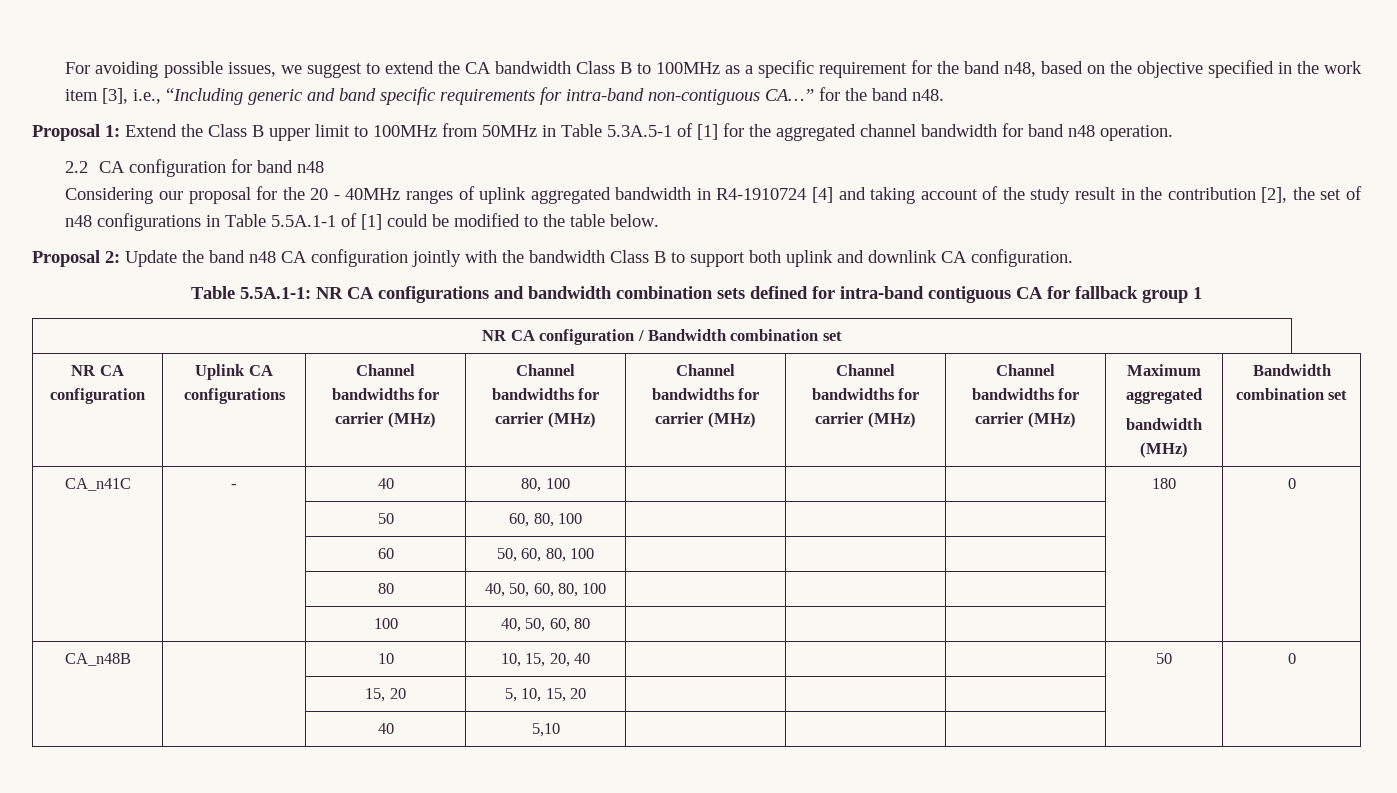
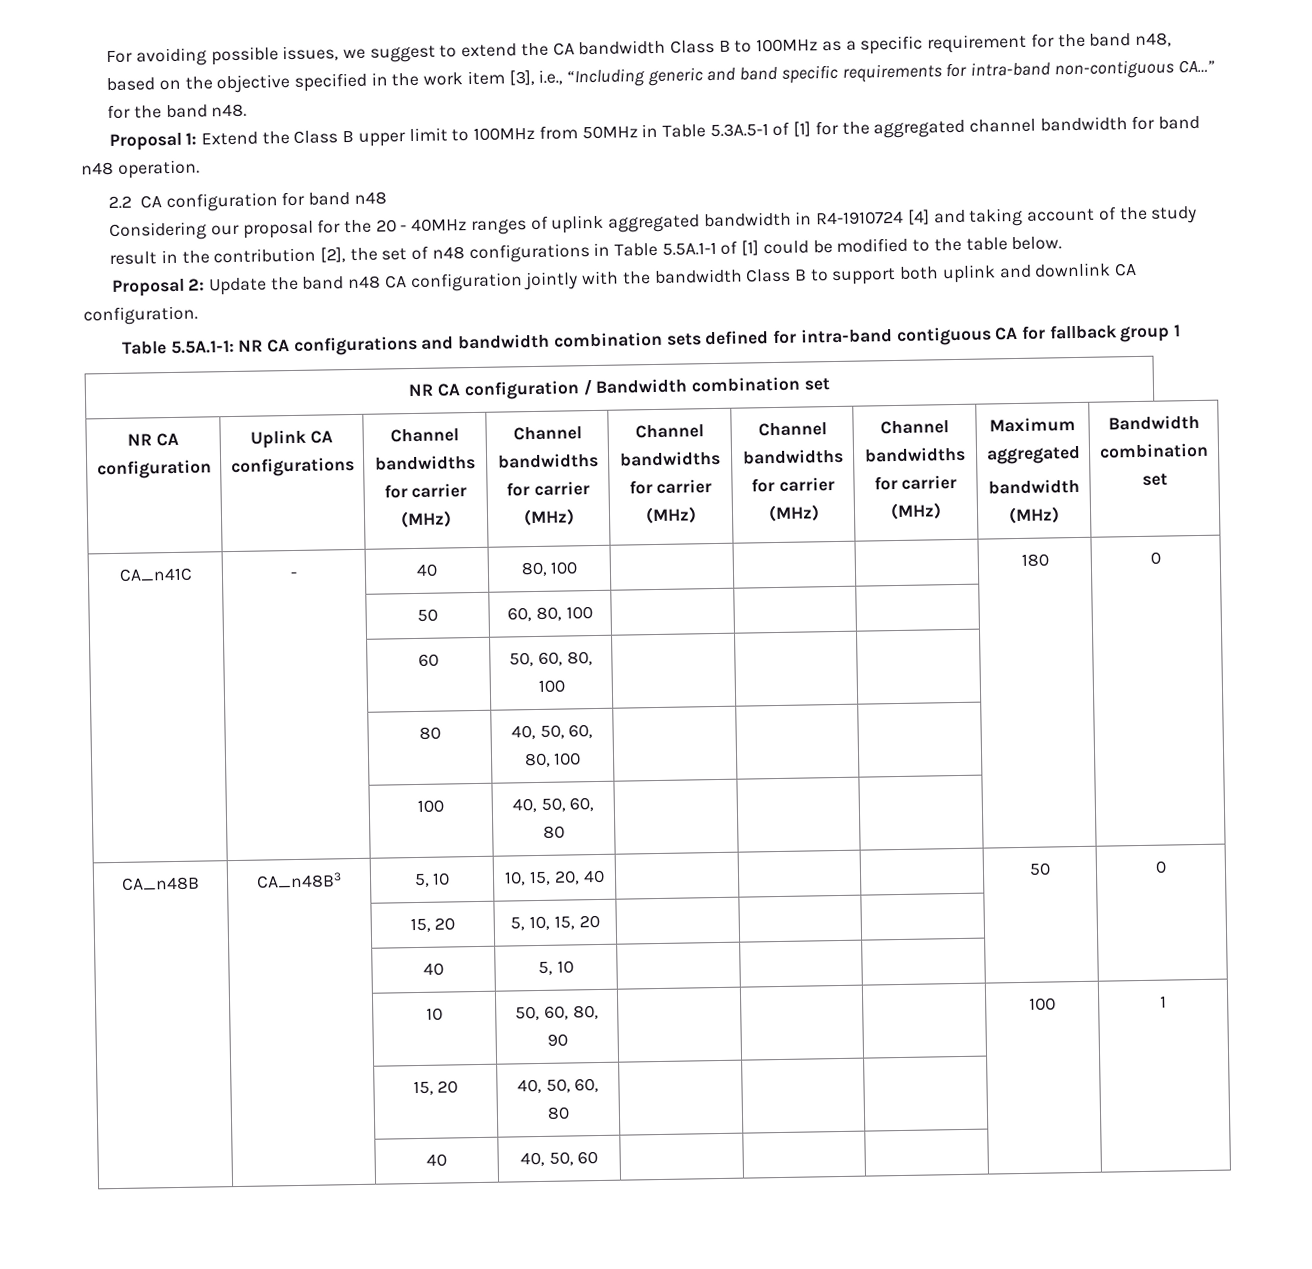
(131, 659) | -> [256,872,342,889] [413,873,430,888] CA_n48B3 | 5,
[531,723,560,737] 5,10 -> [538,960,574,975] [426,1007,443,1021] [515,1005,599,1021] [546,1033,568,1047] [1029,997,1056,1011] [1160,995,1167,1008] [412,1080,459,1096] [516,1078,600,1094] [547,1106,570,1120] [426,1153,447,1167] [519,1151,599,1167] 5, 10 | | | | | // | | 10 | 50, 60, 80, 90 | | | | 100 | 1 // | | 15, 20 | 40, 50, 60, 80 | | | | | // | | 40 | 40, 50, 60

